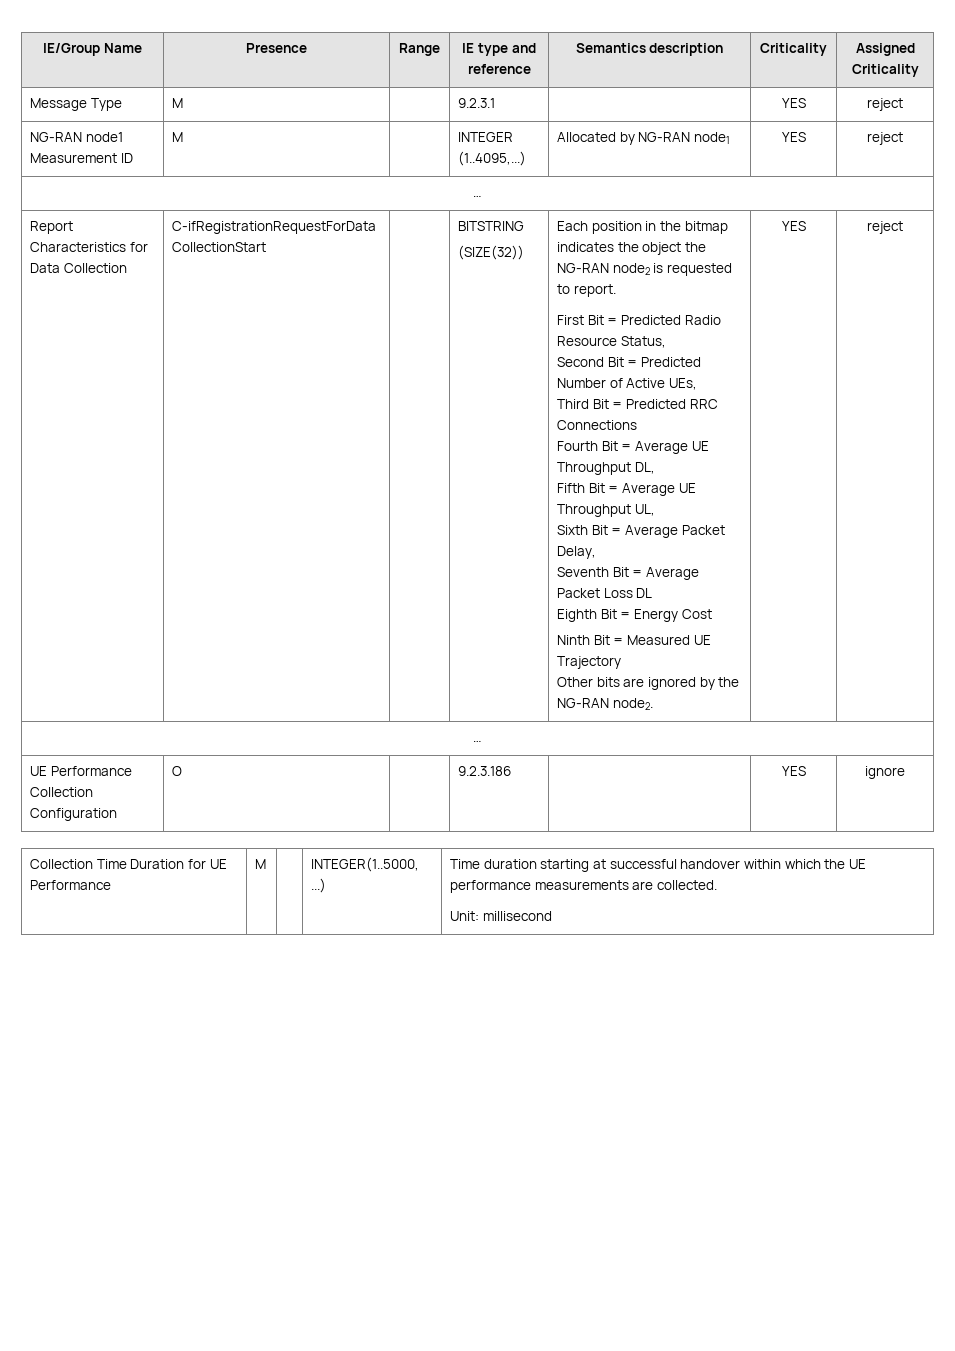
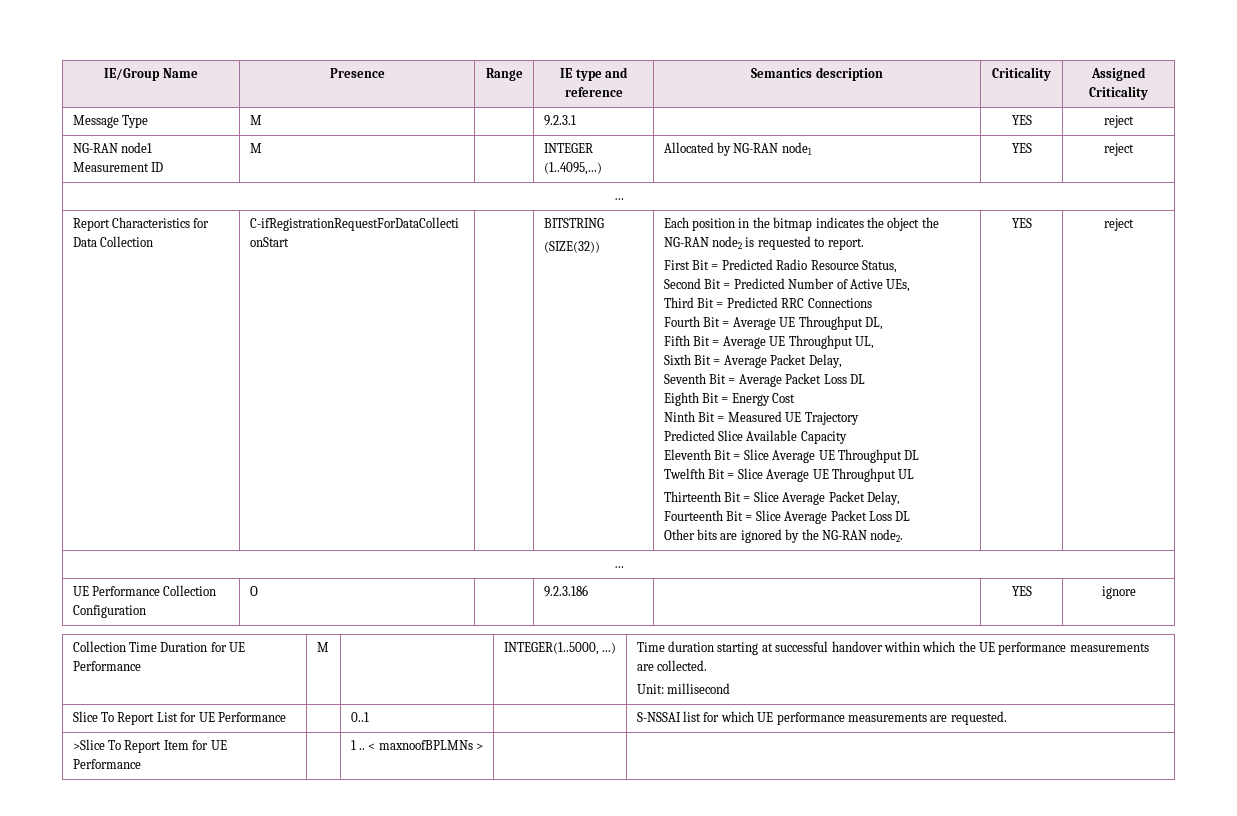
(622, 662) none -> [663,430,847,444] [663,449,920,463] [663,468,915,482] [663,491,900,505] [663,510,911,524] // Predicted Slice Available Capacity // Eleventh Bit = Slice Average UE Throughput DL // Twelfth Bit = Slice Average UE Throughput UL // Thirteenth Bit = Slice Average Packet Delay, // Fourteenth Bit = Slice Average Packet Loss DL
(552, 916) none -> [72,711,286,725] [350,712,369,722] [636,711,1007,725] [72,739,227,753] [72,759,141,769] [350,740,484,750] // Slice To Report List for UE Performance | | 0..1 | | S-NSSAI list for which UE performance measurements are requested. // >Slice To Report Item for UE Performance | | 1 .. < maxnoofBPLMNs > | |

